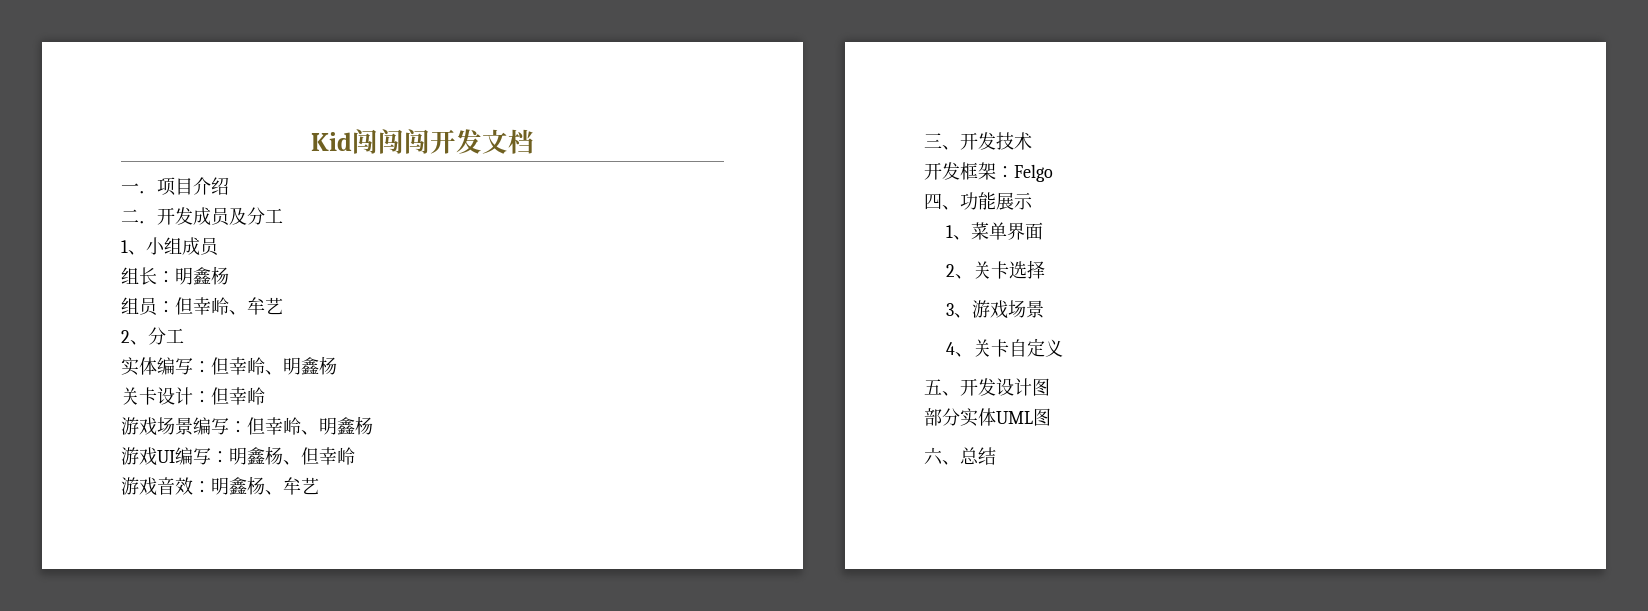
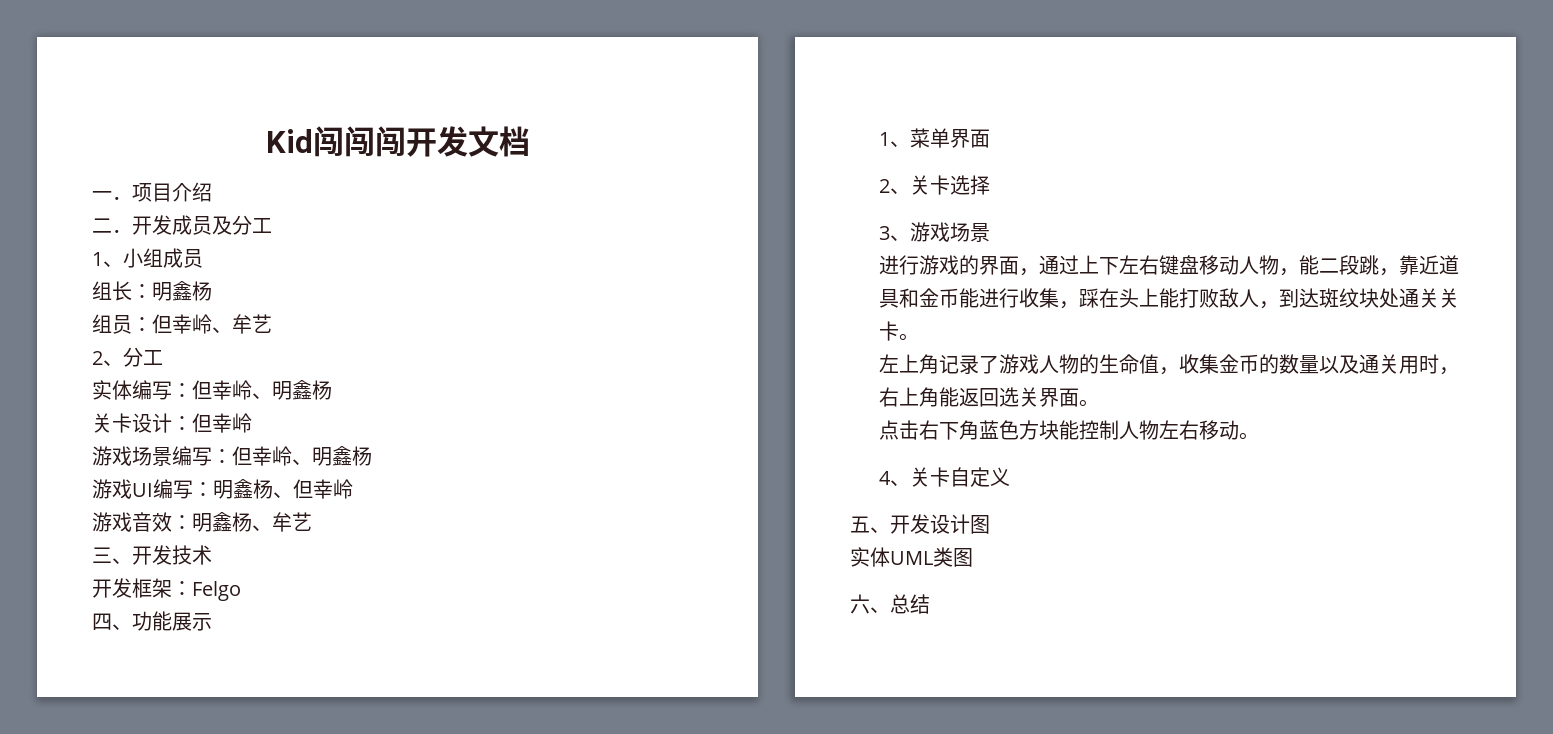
(1044, 309) none -> [878,255,1459,276] [878,288,1459,309] [878,321,919,341] [878,354,1459,375] [878,387,1099,407] [878,420,1259,440] // 进行游戏的界面，通过上下左右键盘移动人物，能二段跳，靠近道具和金币能进行收集，踩在头上能打败敌人，到达斑纹块处通关关卡。 // 左上角记录了游戏人物的生命值，收集金币的数量以及通关用时，右上角能返回选关界面。 // 点击右下角蓝色方块能控制人物左右移动。
[924,408,960,426] 部分 -> (990, 524) none
(1033, 417) none -> [933,547,953,567] 类

